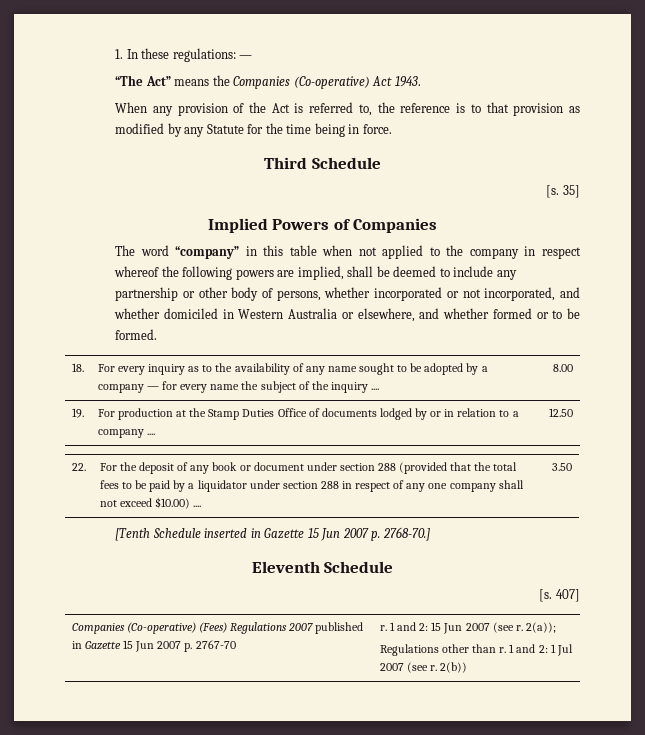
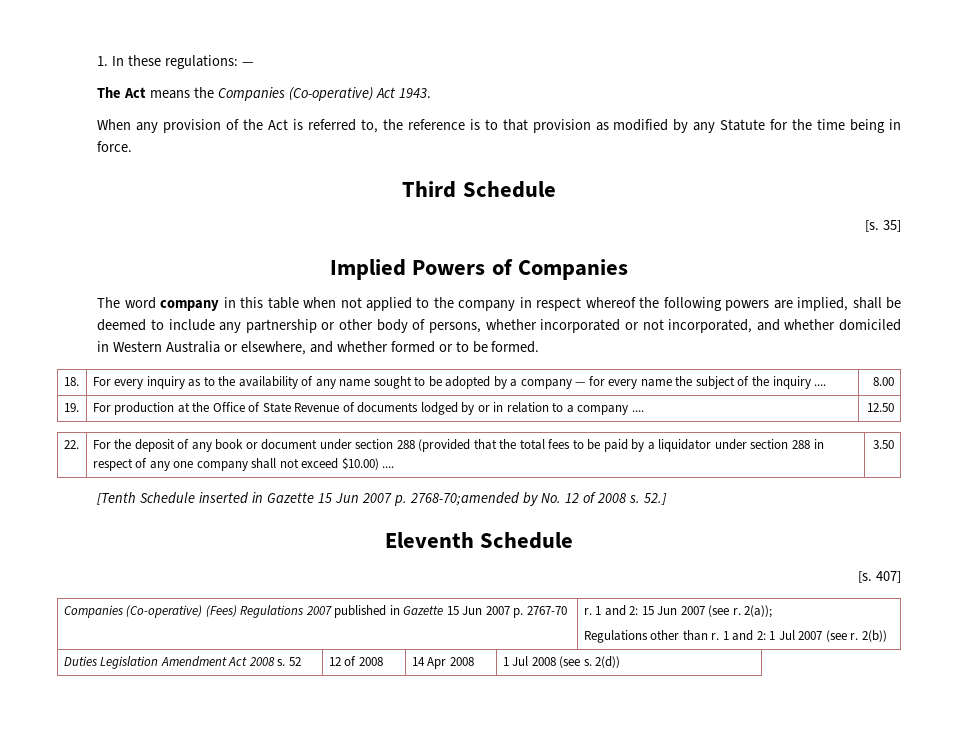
[115,75,171,86] “The Act” -> [97,87,147,98] The Act
[175,246,240,259] “company” -> [160,300,220,311] company
[208,408,307,420] Stamp Duties Office -> [212,402,340,413] Office of State Revenue
[382,527,430,541] 2768-70.] -> [409,492,667,506] 2768-70;amended by No. 12 of 2008 s. 52.]
(468, 667) none -> [63,656,301,669] [328,656,383,666] [411,657,474,669] [502,656,621,668] // Duties Legislation Amendment Act 2008 s. 52 | 12 of 2008 | 14 Apr 2008 | 1 Jul 2008 (see s. 2(d))

